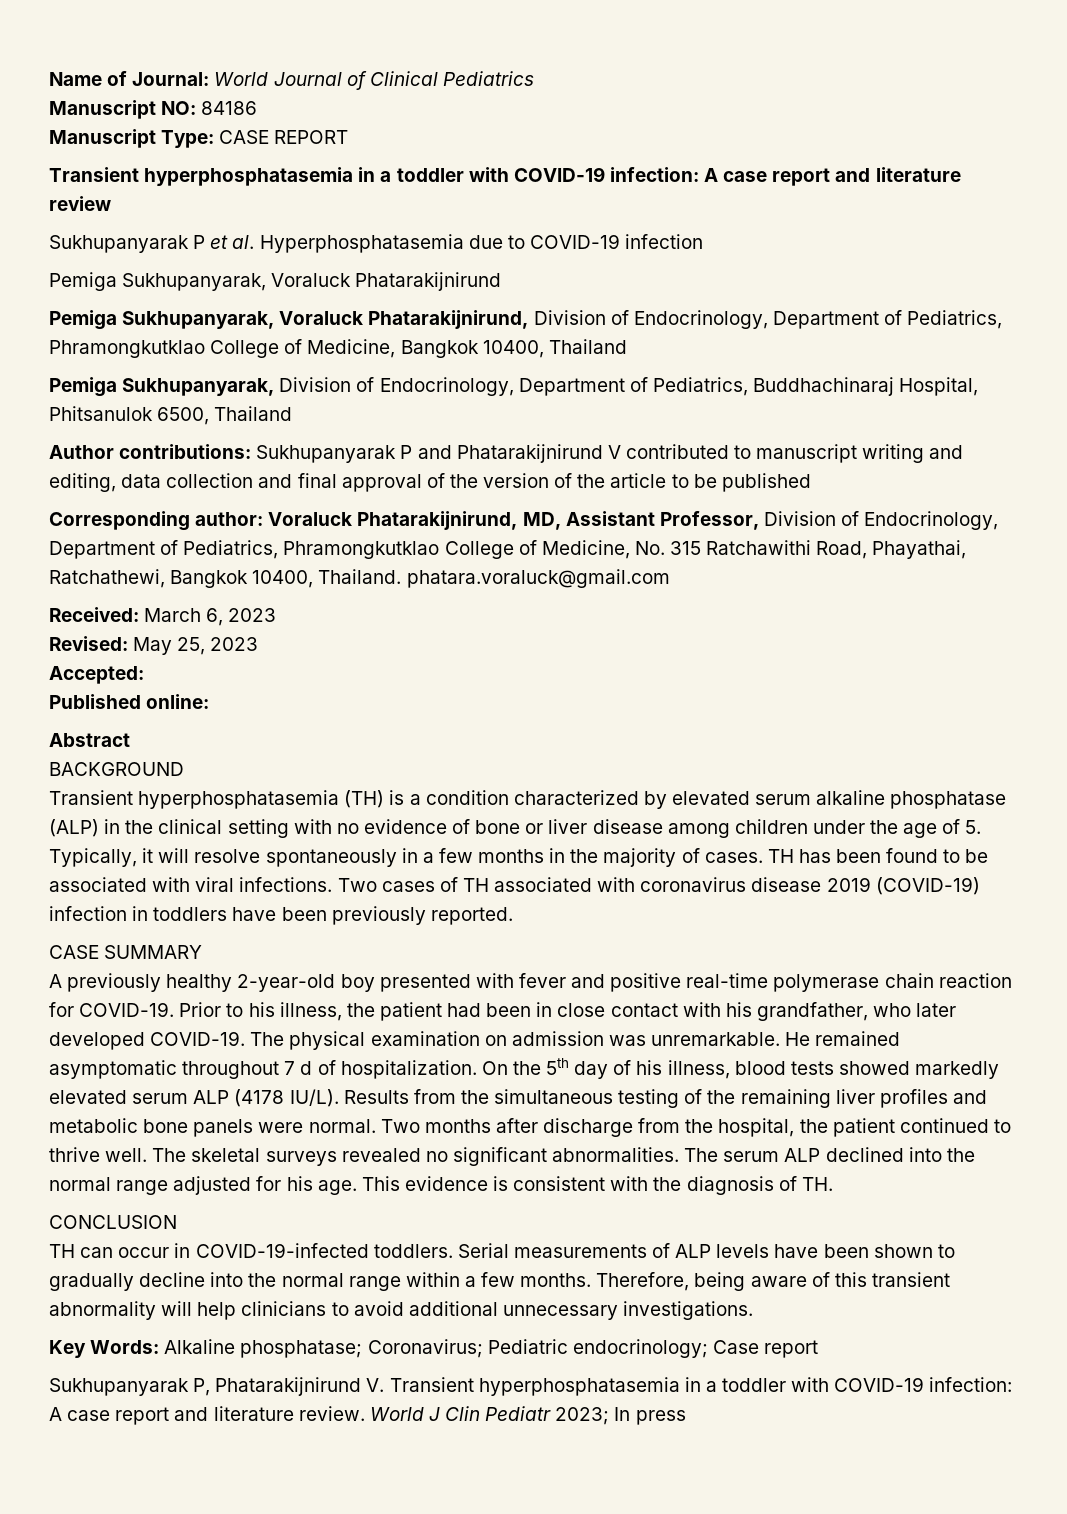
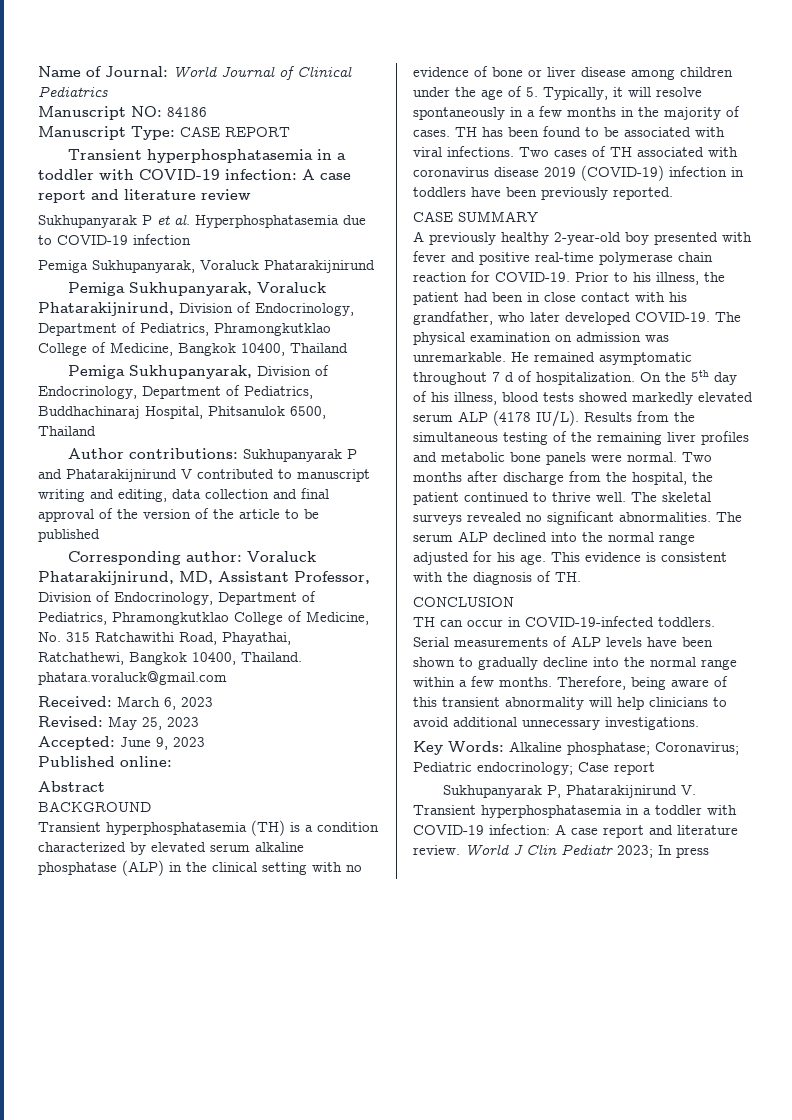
(144, 675) none -> [120,737,205,750] June 9, 2023

